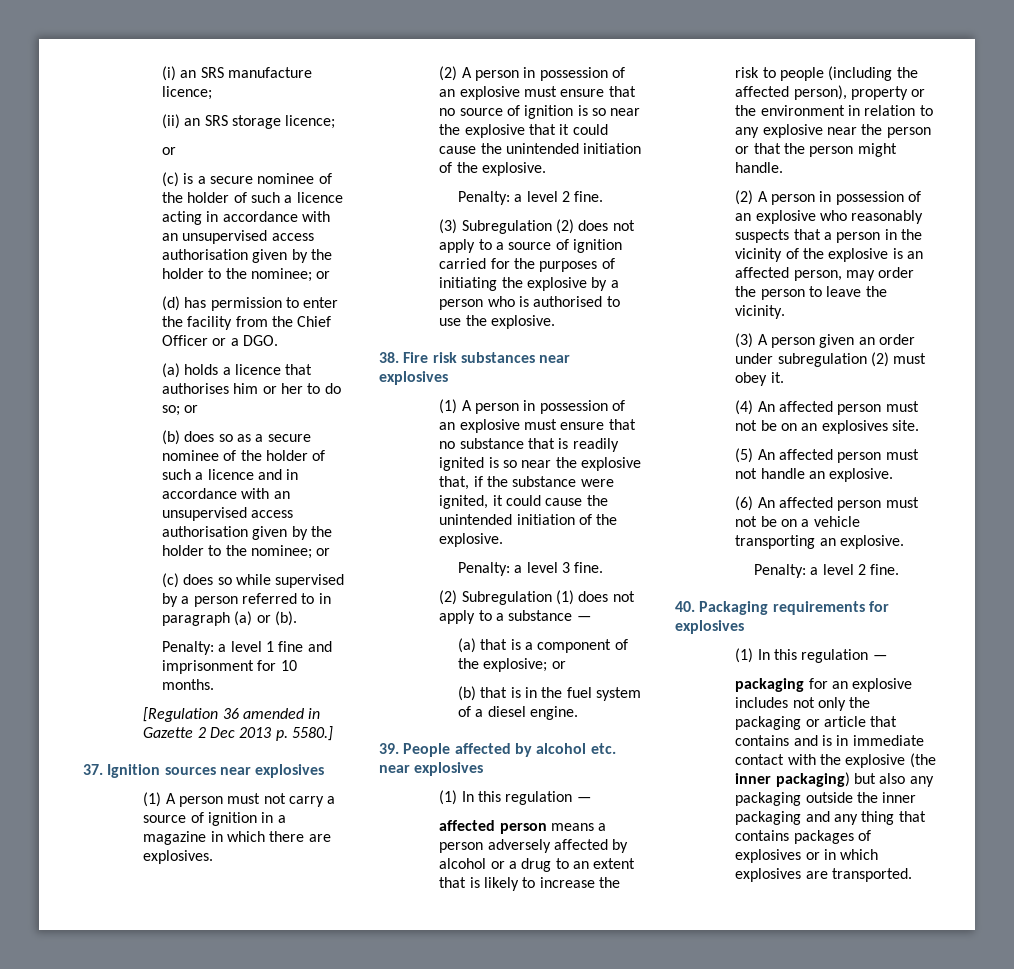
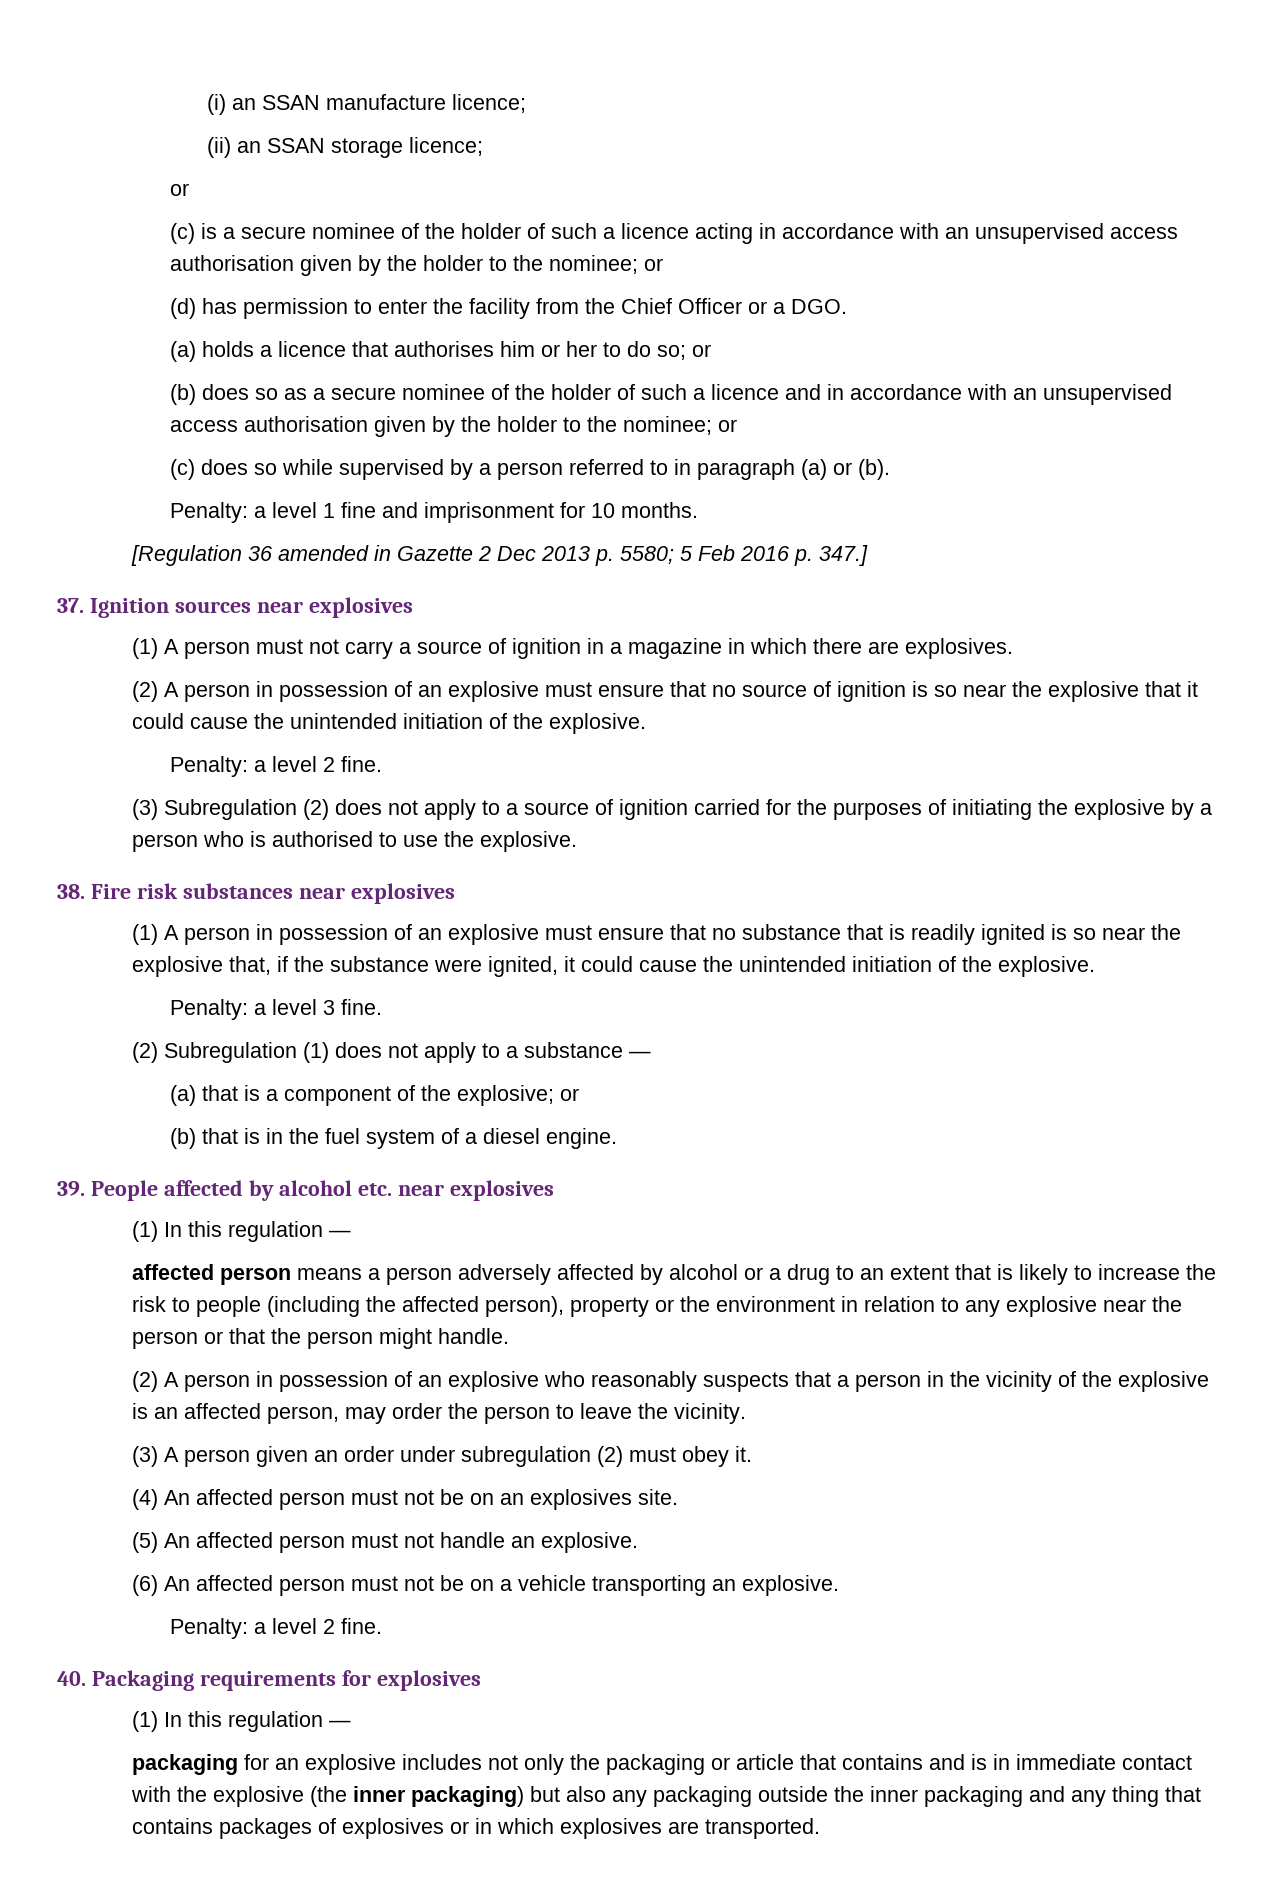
[200,67,224,78] SRS -> [262,95,321,110] SSAN
[204,115,228,126] SRS -> [267,138,326,153] SSAN
[291,726,333,741] 5580.] -> [620,545,869,566] 5580; 5 Feb 2016 p. 347.]

